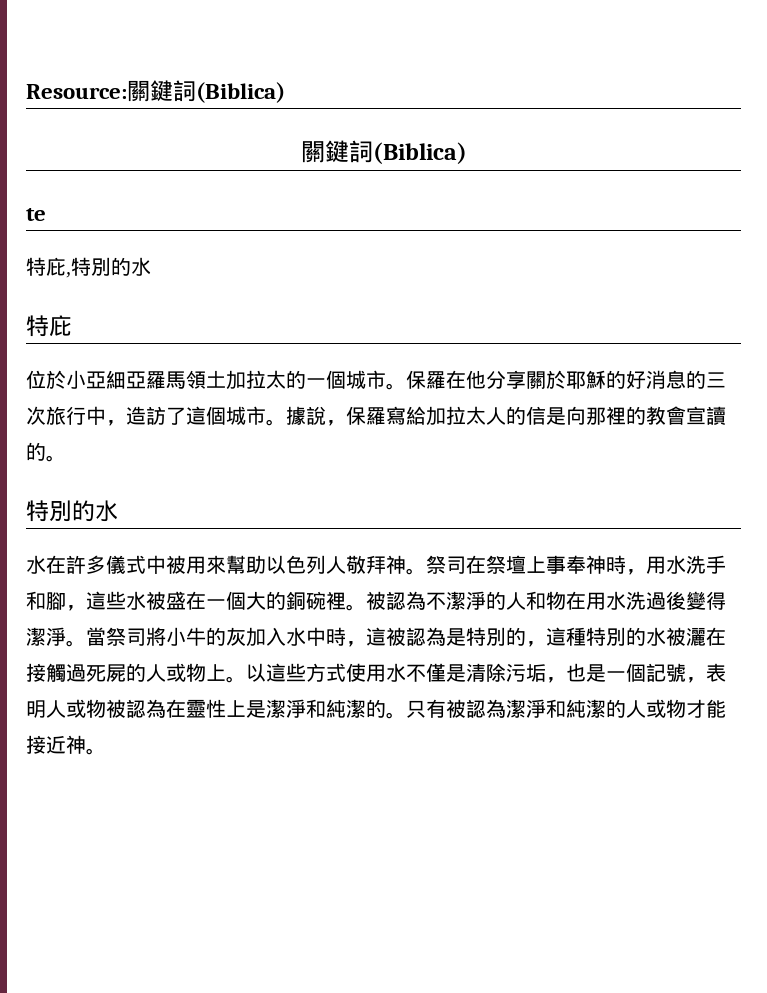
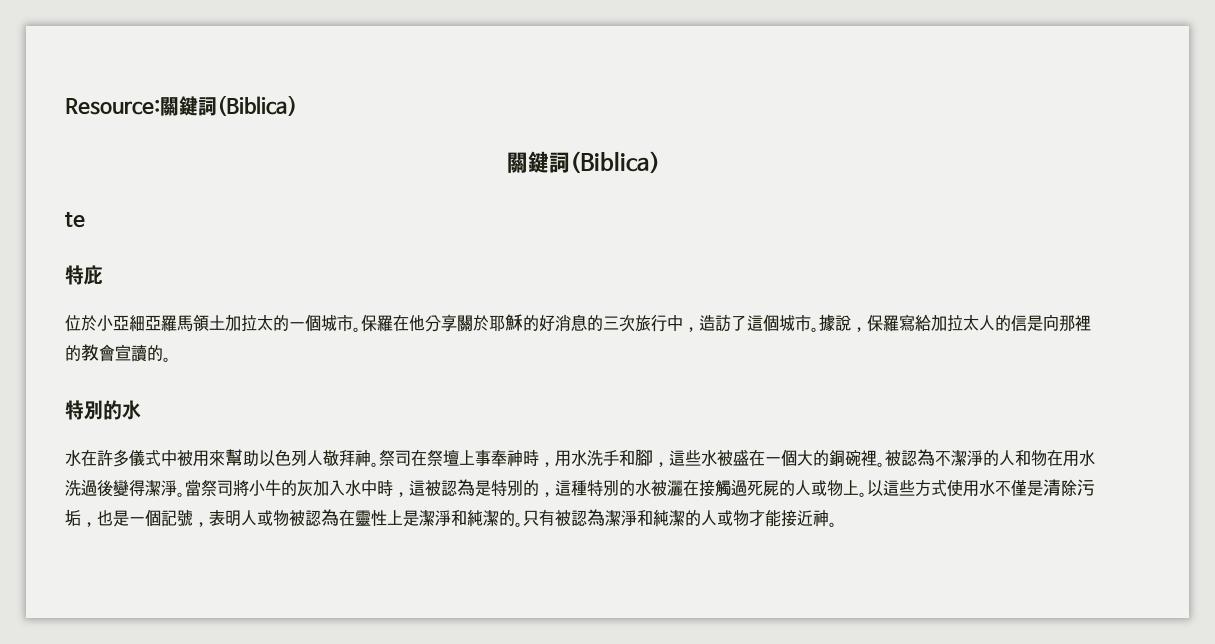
[26,257,151,278] // 特庇,特別的水 -> (85, 220) none

